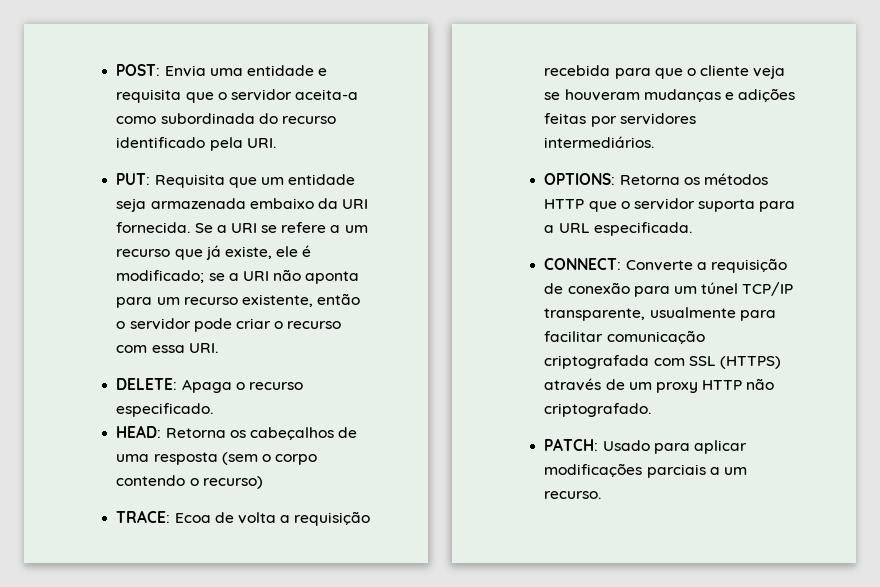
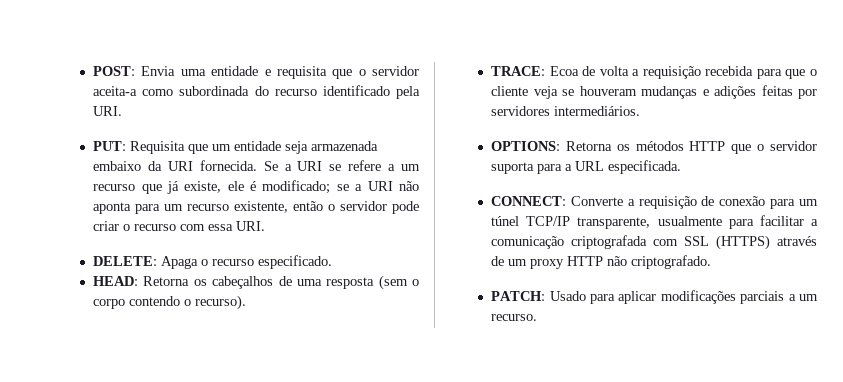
[202,476,263,489] recurso) -> [195,295,247,310] recurso).
(604, 336) none -> [811,219,818,226] a

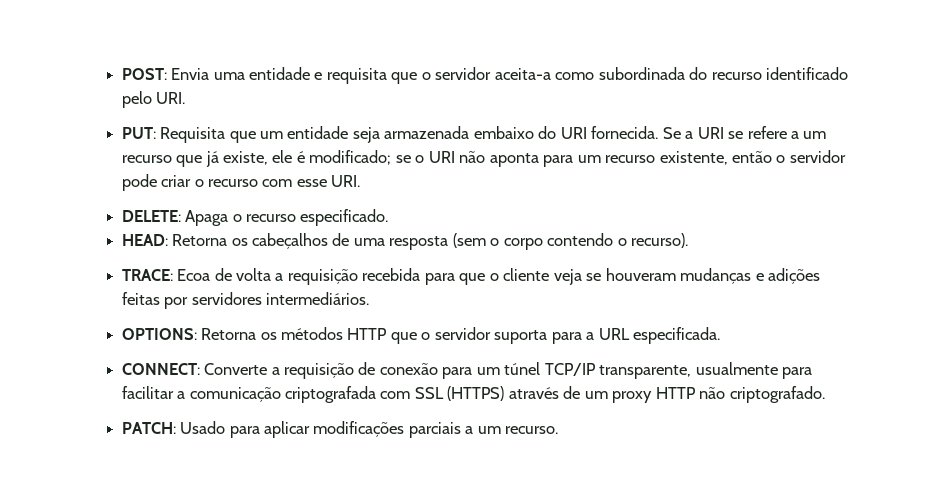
[396,86,420,99] pela -> [121,91,152,108] pelo
[148,161,163,171] da -> [538,126,557,139] do
[355,184,363,191] a -> [415,155,425,163] o
[208,224,234,231] essa -> [296,179,327,187] esse

